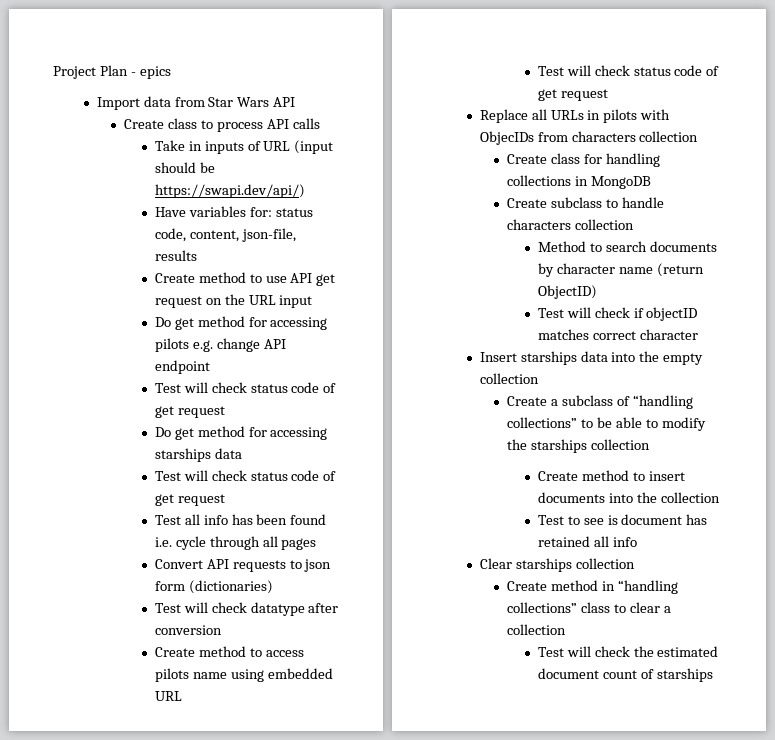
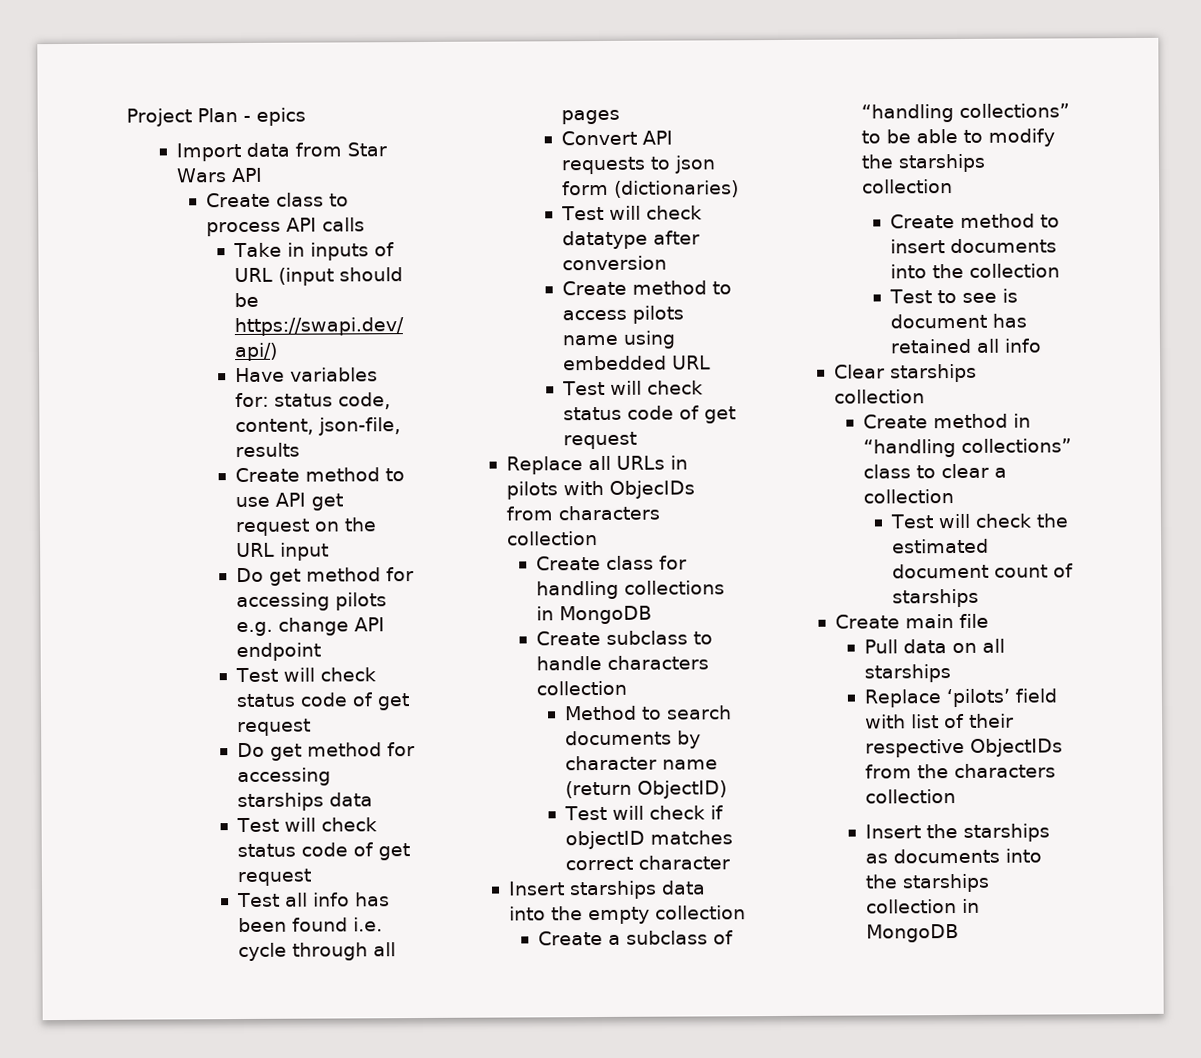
(713, 675) none -> [834,613,989,629] [863,638,1005,654] [863,664,951,683] [863,688,1057,708] [864,713,1014,729] [864,738,1063,758] [864,763,1056,779] [864,789,956,804] [864,823,1050,842] [864,848,1042,864] [864,873,990,893] [865,898,980,914] [865,924,959,943] // Create main file // Pull data on all starships // Replace ‘pilots’ field with list of their respective ObjectIDs from the characters collection // Insert the starships as documents into the starships collection in MongoDB

